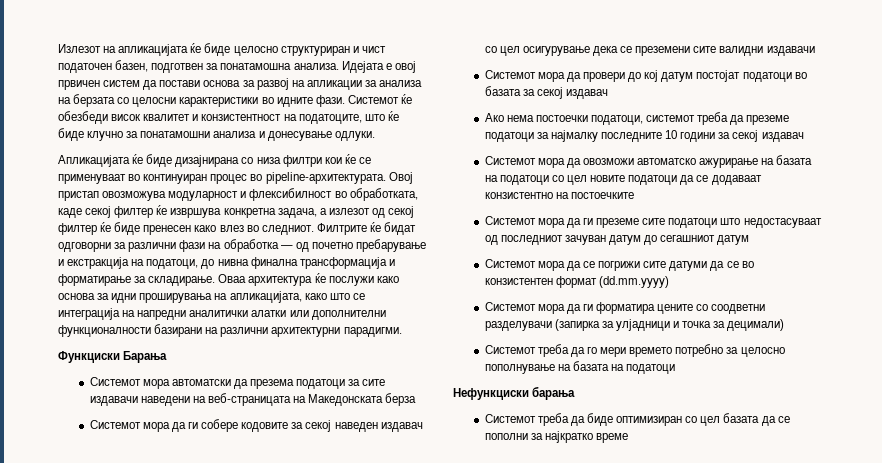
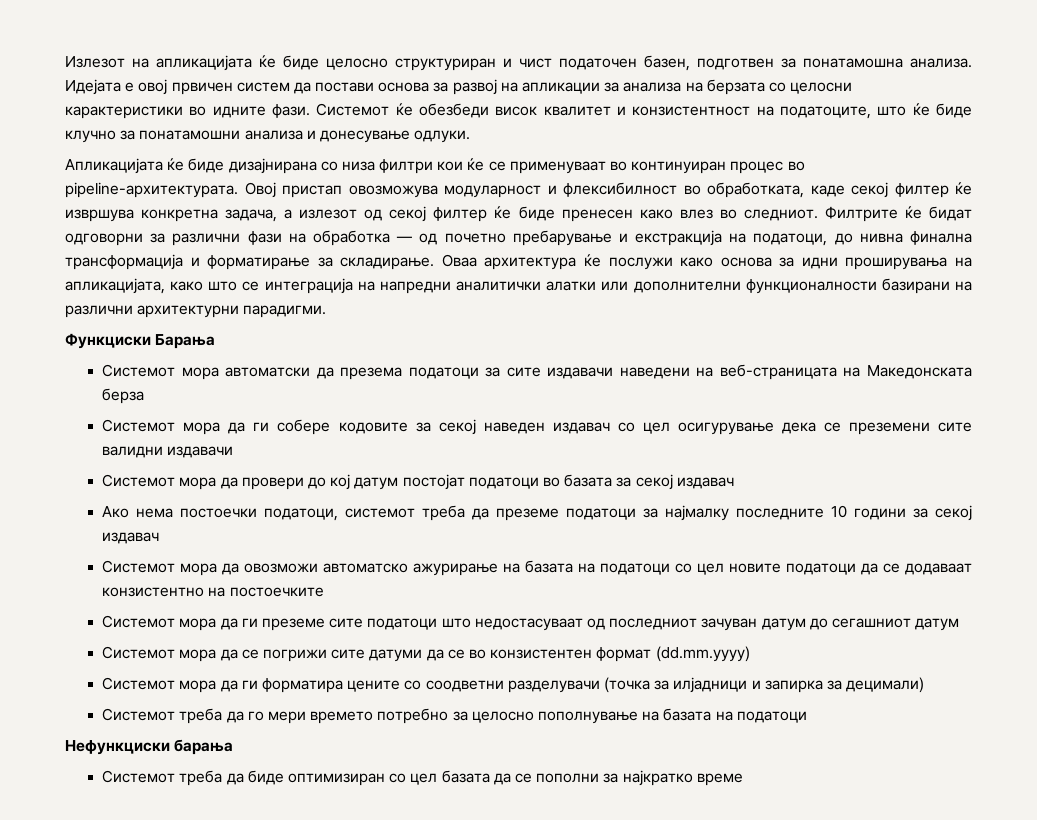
[554,319,712,331] (запирка за улјадници и точка -> [603,677,823,693] (точка за илјадници и запирка

